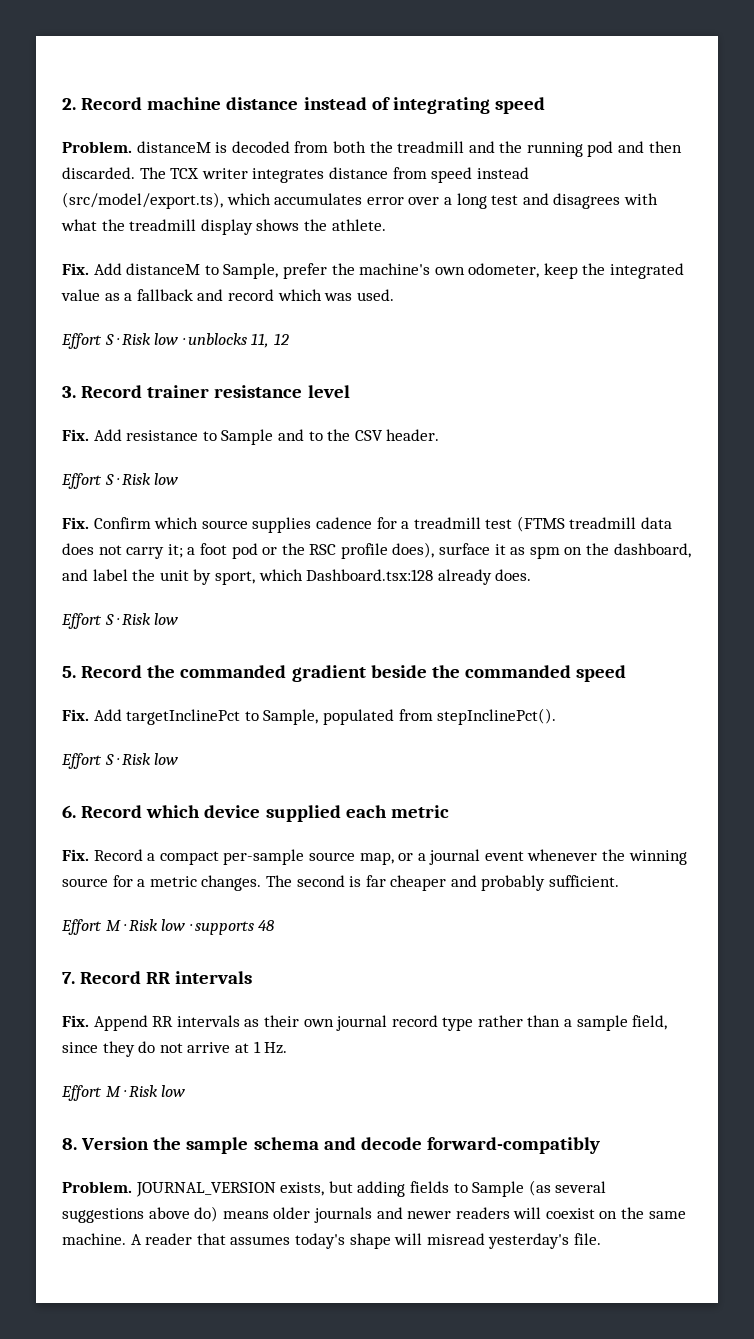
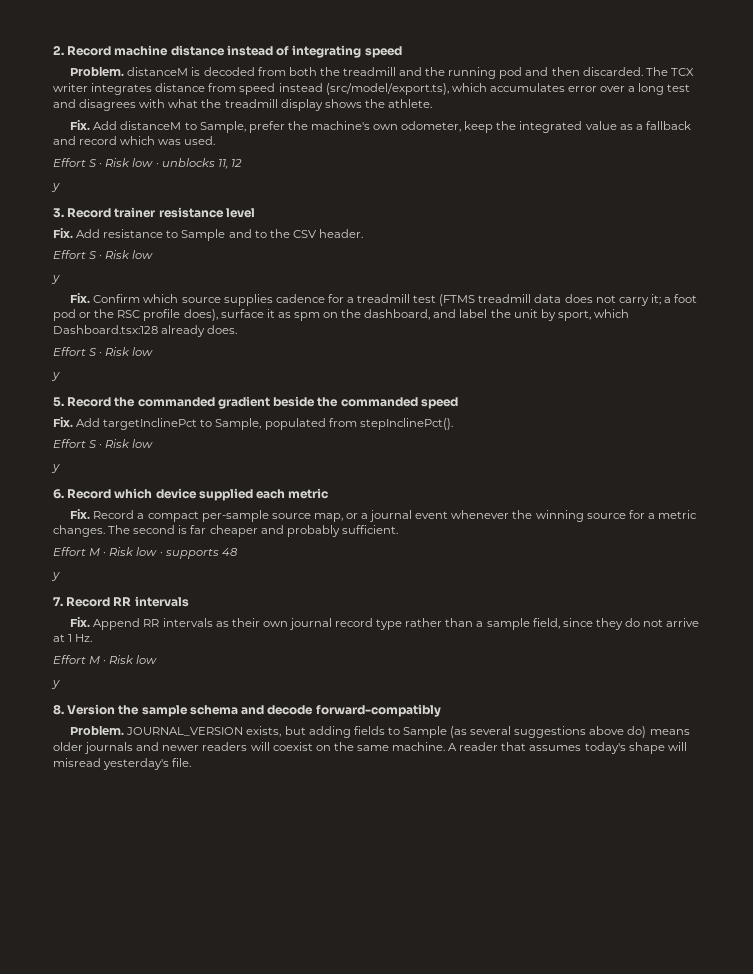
(289, 339) none -> [51,183,60,192] // y
(179, 479) none -> [51,275,60,284] // y
(179, 619) none -> [51,372,60,381] // y
(179, 759) none -> [51,464,60,473] // y
(275, 925) none -> [51,572,60,581] // y
(186, 1091) none -> [51,680,60,689] // y

